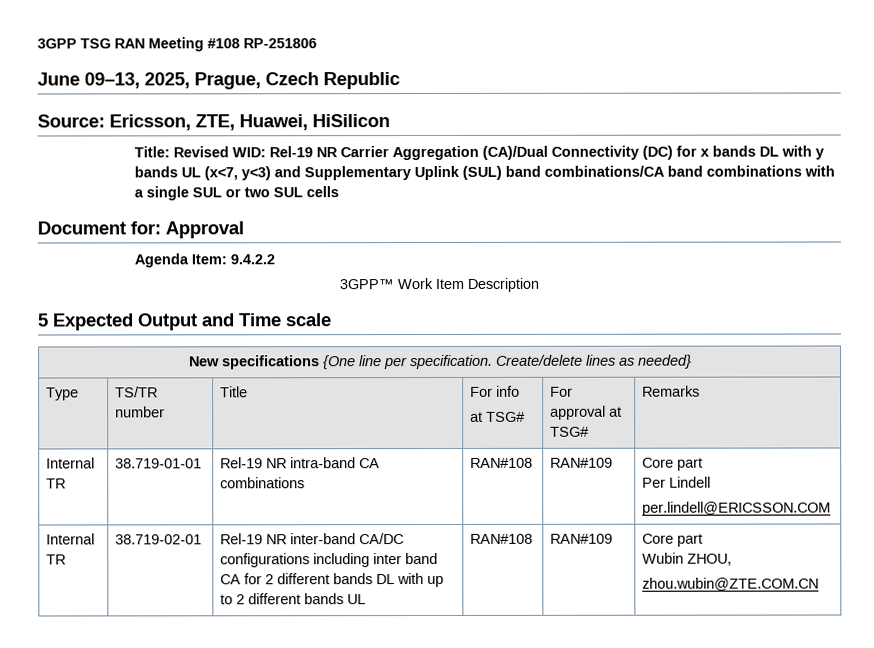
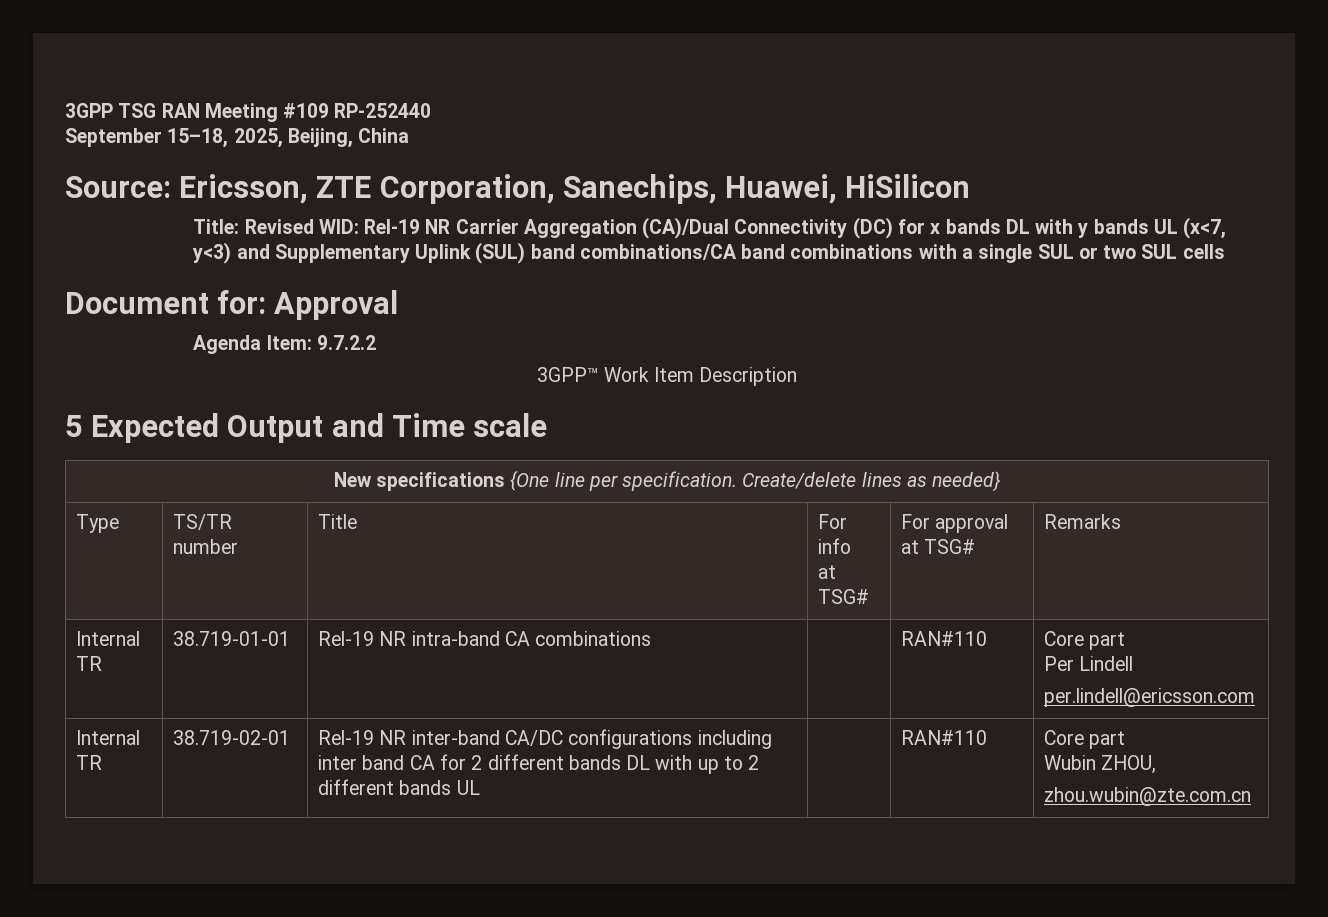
[207,38,317,49] [37,72,400,90] #108 RP-251806 // June 09–13, 2025, Prague, Czech Republic -> [283,103,432,118] [65,128,410,148] #109 RP-252440 // September 15–18, 2025, Beijing, China
[195,114,235,131] ZTE, -> [316,174,717,204] ZTE Corporation, Sanechips,
[229,254,275,265] 9.4.2.2 -> [316,335,376,350] 9.7.2.2
[470,457,534,468] [550,457,614,468] RAN#108 | RAN#109 -> [901,631,988,646] | RAN#110
[642,501,832,516] per.lindell@ERICSSON.COM -> [1044,688,1256,707] per.lindell@ericsson.com
[470,533,534,544] [550,533,614,544] RAN#108 | RAN#109 -> [901,730,988,745] | RAN#110
[642,577,820,591] zhou.wubin@ZTE.COM.CN -> [1044,787,1252,806] zhou.wubin@zte.com.cn

